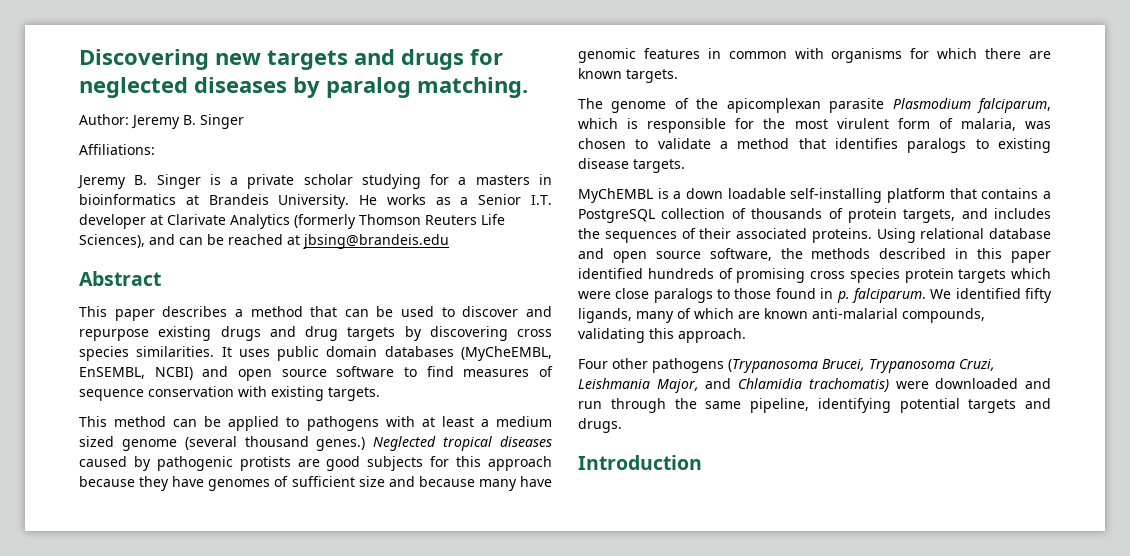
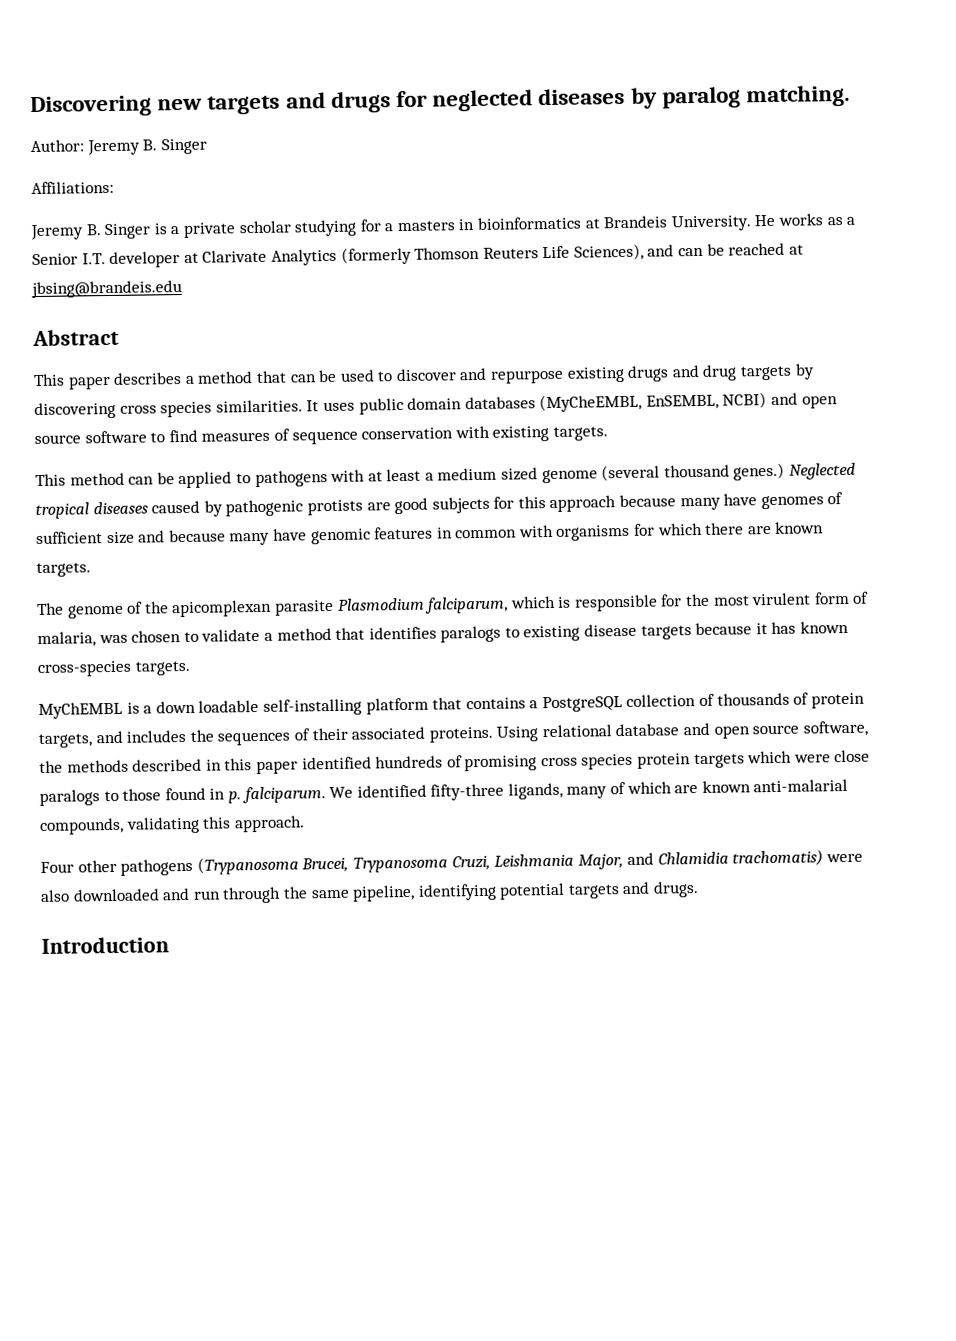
[139,476,170,491] they -> [679,497,721,511] many
(629, 163) none -> [640,620,850,640] [37,660,132,677] targets because it has known cross-species
[1025,288,1052,303] fifty -> [430,783,505,801] fifty-three
(929, 385) none -> [40,889,70,902] also

